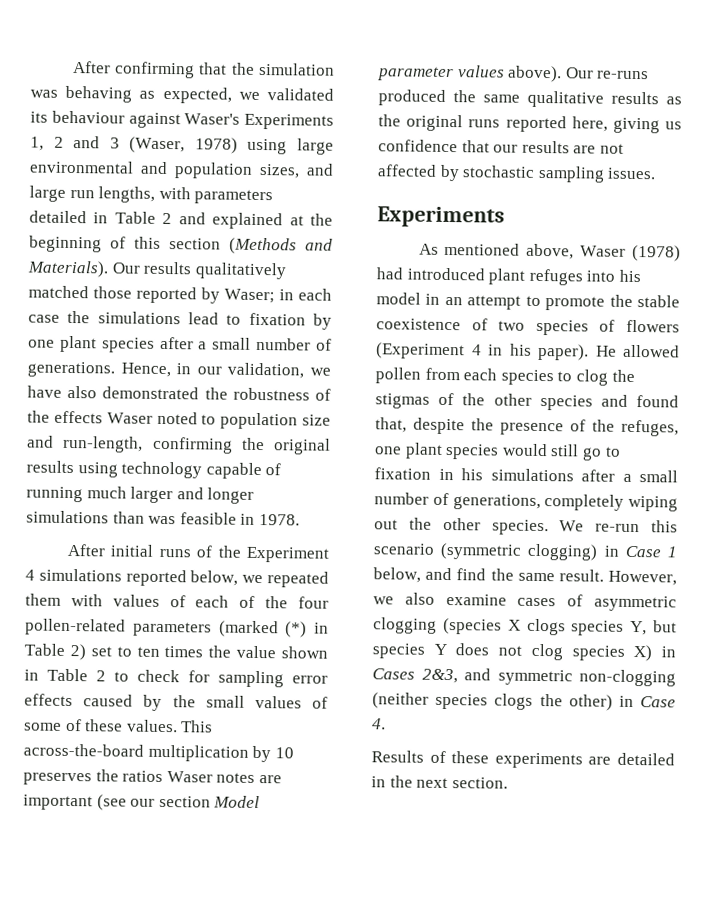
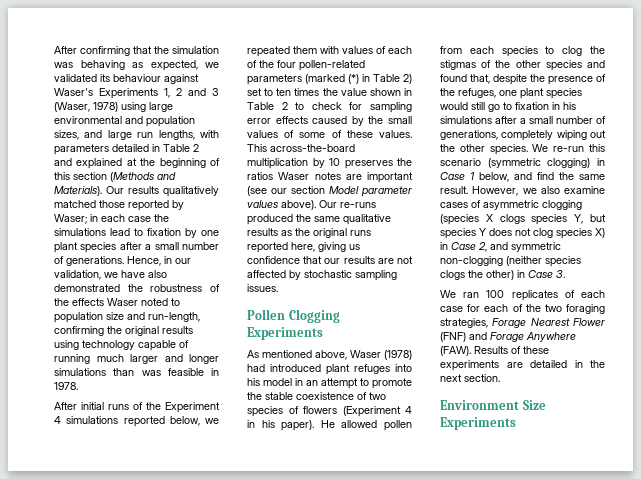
(657, 173) none -> [247,309,340,323] Pollen Clogging
[372,668,458,684] Cases 2&3, -> [451,242,487,252] Case 2,
[372,718,386,730] 4. // -> [556,270,565,278] [440,290,605,301] [440,304,605,314] [440,318,605,328] [440,332,576,342] [440,346,471,356] 3. // We ran 100 replicates of each case for each of the two foraging strategies, Forage Nearest Flower (FNF) and Forage Anywhere (FAW).
(508, 783) none -> [440,400,546,410] [440,417,516,430] // Environment Size Experiments

